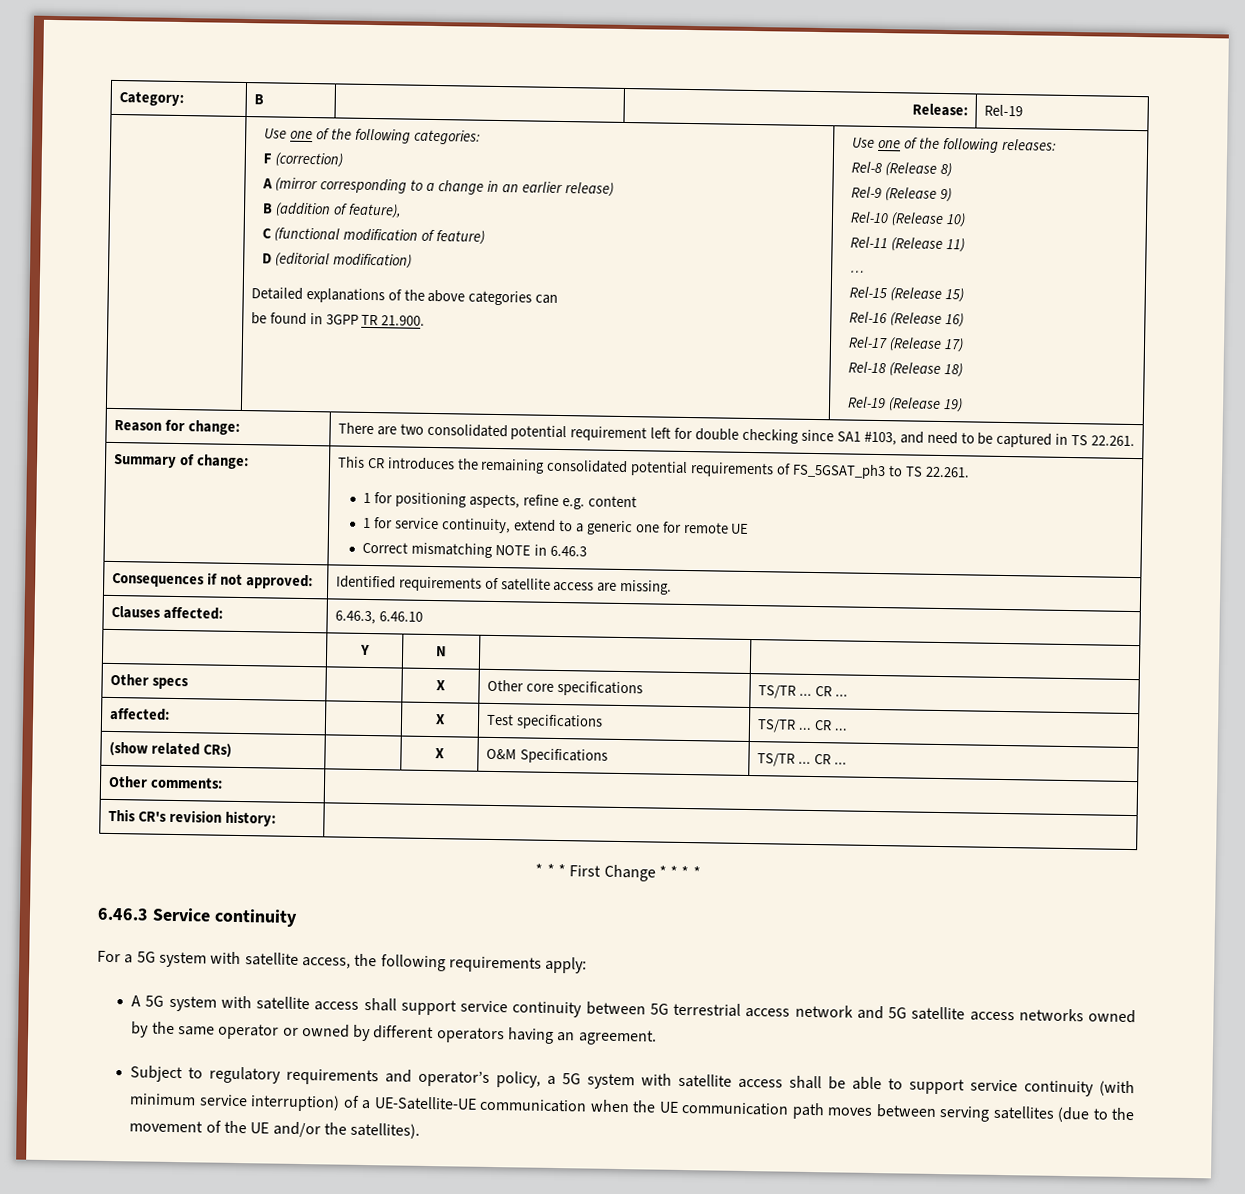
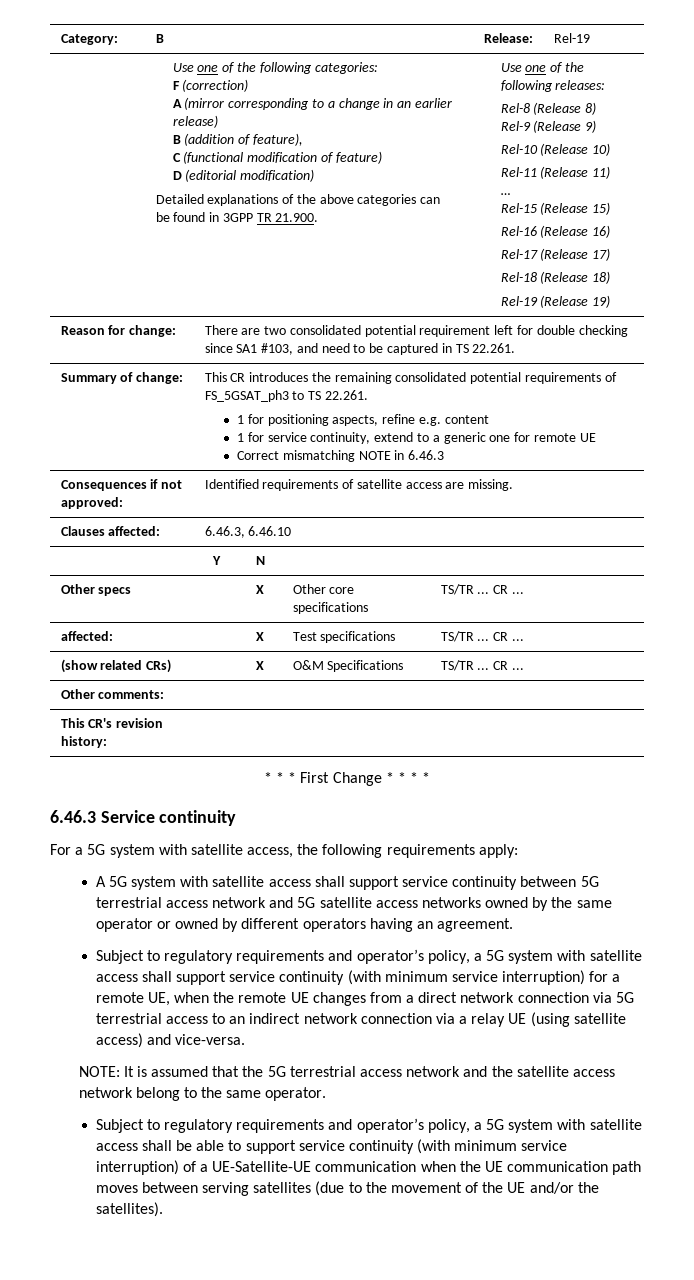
(657, 1037) none -> [95,949,642,964] [95,970,621,985] [95,992,635,1006] [95,1012,626,1027] [95,1033,245,1048] [78,1066,615,1077] [78,1087,327,1101] // Subject to regulatory requirements and operator’s policy, a 5G system with satellite access shall support service continuity (with minimum service interruption) for a remote UE, when the remote UE changes from a direct network connection via 5G terrestrial access to an indirect network connection via a relay UE (using satellite access) and vice-versa. // NOTE: It is assumed that the 5G terrestrial access network and the satellite access network belong to the same operator.

